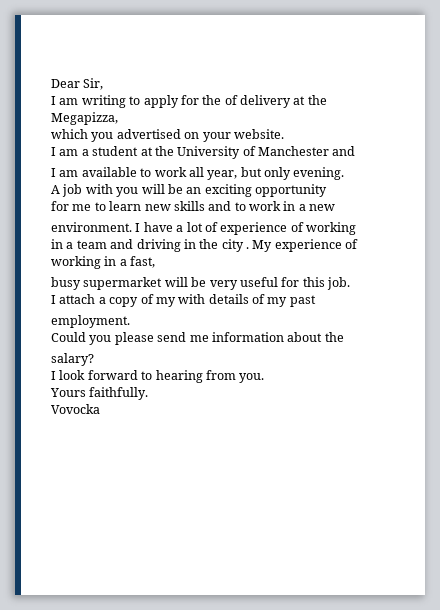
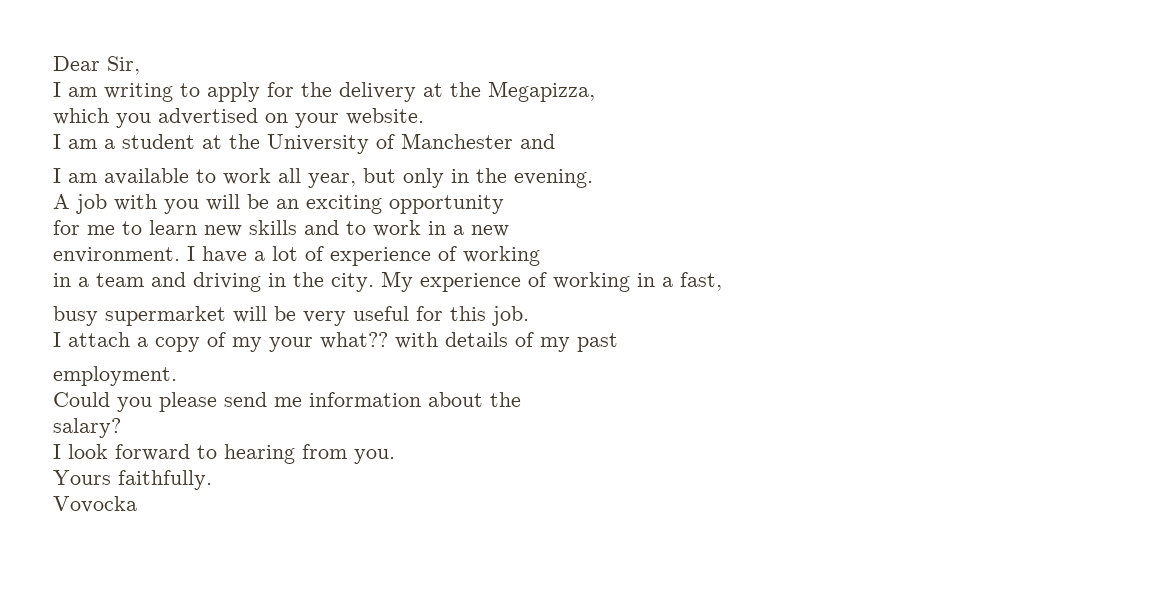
[224,95,238,105] of -> (332, 89) none
(291, 173) none -> [451,168,507,183] in the
[221,239,249,252] city . -> [331,273,374,292] city.
(176, 302) none -> [269,332,388,352] your what??

